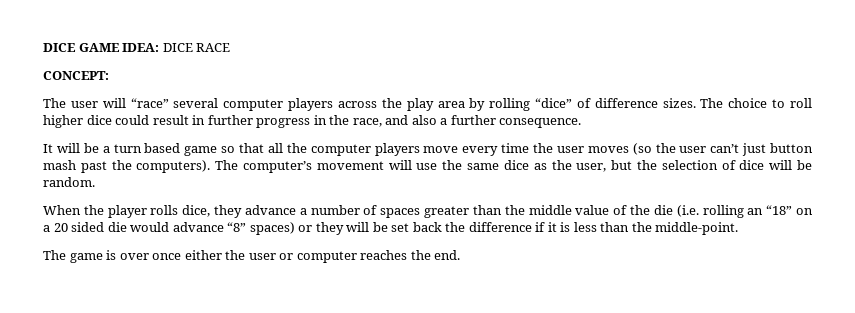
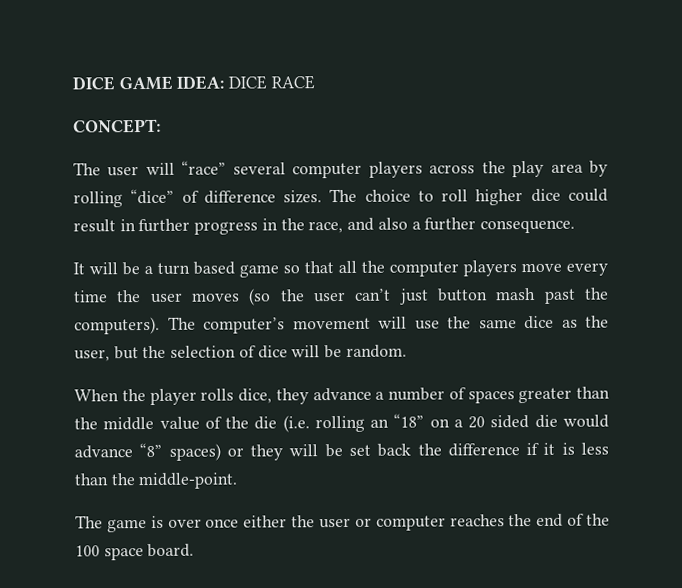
[434,250,461,260] end. -> [536,513,610,527] [75,543,195,561] end of the 100 space board.

